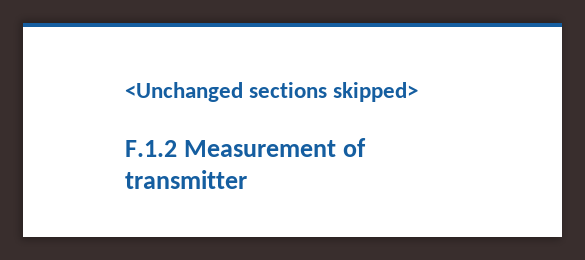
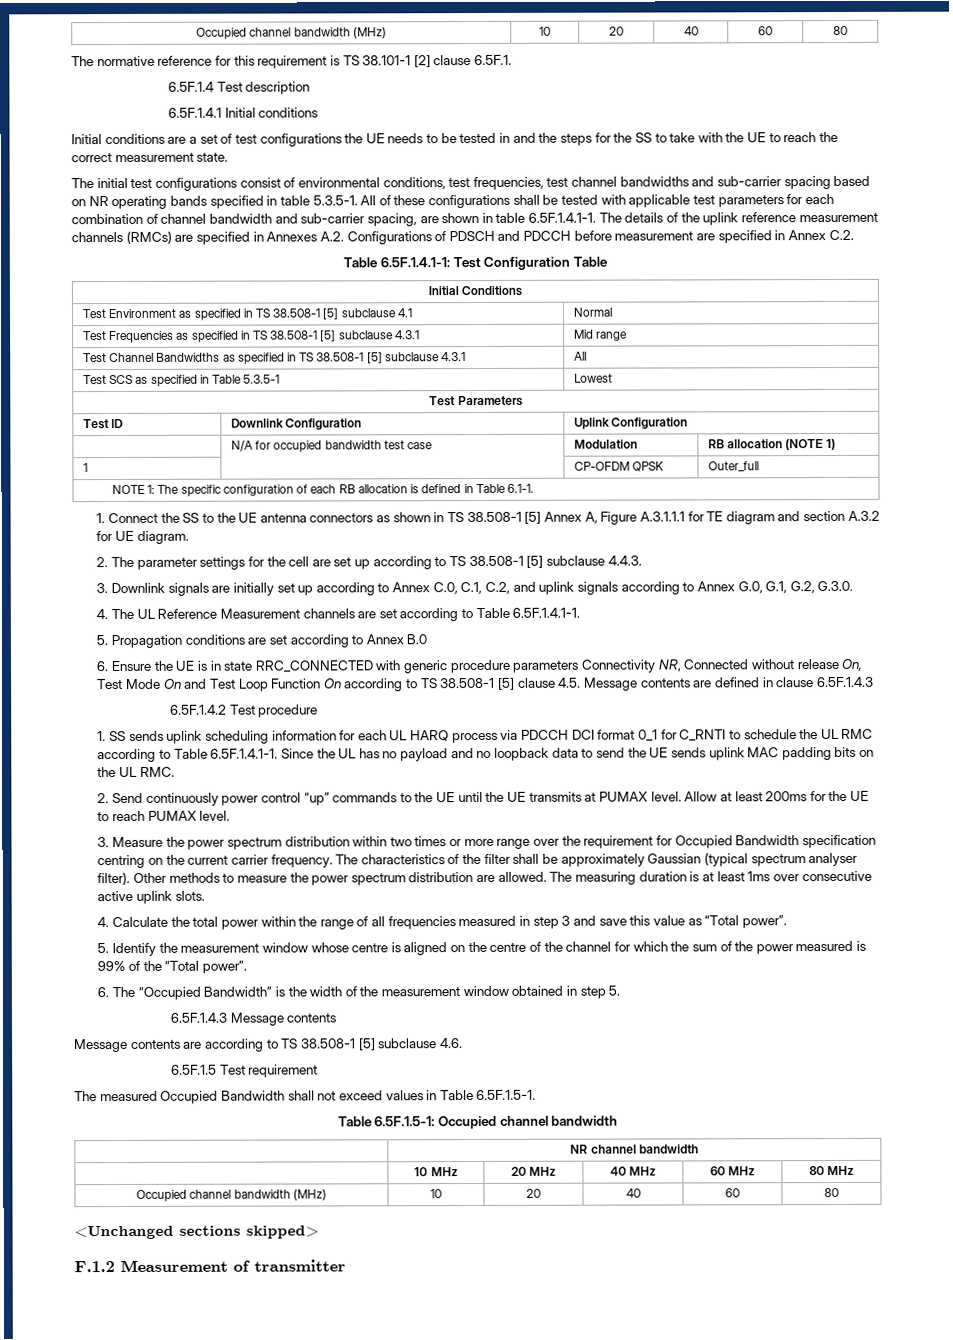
(125, 92) none -> [196,27,387,40] [539,26,551,36] [609,26,624,36] [683,26,699,36] [758,26,773,36] [833,25,848,36] [71,54,513,69] [168,81,311,95] [168,107,319,118] [71,131,839,147] [71,152,229,163] [71,175,871,191] [71,194,834,210] [71,212,878,227] [71,229,854,245] [343,256,608,270] [427,285,523,297] [81,308,413,321] [572,307,613,317] [82,330,420,344] [573,329,629,341] [82,352,467,365] [573,351,587,361] [82,374,281,387] [573,373,613,383] [429,395,523,407] [82,418,124,430] [230,418,363,431] [573,417,689,430] [230,440,433,453] [573,439,638,449] [707,438,836,451] [82,463,88,473] [573,461,665,472] [707,461,759,472] [111,483,535,497] [96,510,880,525] [96,530,189,544] [96,555,642,570] [96,580,854,596] [96,607,581,622] [96,634,428,649] [96,658,864,674] [97,676,874,692] [170,704,319,718] [97,728,874,744] [97,746,875,763] [97,766,175,778] [97,790,870,806] [97,810,231,822] [97,834,876,850] [97,852,859,869] [97,870,872,886] [97,890,205,904] [97,915,787,930] [97,940,867,957] [97,960,247,974] [97,985,621,1000] [170,1012,337,1026] [74,1038,463,1053] [171,1064,319,1078] [74,1089,537,1104] [337,1115,619,1130] [570,1144,699,1154] [414,1167,458,1177] [510,1166,557,1176] [609,1166,657,1176] [709,1166,756,1176] [808,1165,855,1176] [136,1189,327,1202] [430,1189,442,1199] [526,1188,541,1198] [625,1188,641,1198] [725,1188,740,1198] [824,1187,839,1198] Occupied channel bandwidth (MHz) | 10 | 20 | 40 | 60 | 80 // The normative reference for this requirement is TS 38.101-1 [2] clause 6.5F.1. // 6.5F.1.4 Test description // 6.5F.1.4.1 Initial conditions // Initial conditions are a set of test configurations the UE needs to be tested in and the steps for the SS to take with the UE to reach the correct measurement state. // The initial test configurations consist of environmental conditions, test frequencies, test channel bandwidths and sub-carrier spacing based on NR operating bands specified in table 5.3.5-1. All of these configurations shall be tested with applicable test parameters for each combination of channel bandwidth and sub-carrier spacing, are shown in table 6.5F.1.4.1-1. The details of the uplink reference measurement channels (RMCs) are specified in Annexes A.2. Configurations of PDSCH and PDCCH before measurement are specified in Annex C.2. // Table 6.5F.1.4.1-1: Test Configuration Table // Initial Conditions // Test Environment as specified in TS 38.508-1 [5] subclause 4.1 | Normal // Test Frequencies as specified in TS 38.508-1 [5] subclause 4.3.1 | Mid range // Test Channel Bandwidths as specified in TS 38.508-1 [5] subclause 4.3.1 | All // Test SCS as specified in Table 5.3.5-1 | Lowest // Test Parameters // Test ID | Downlink Configuration | Uplink Configuration // | N/A for occupied bandwidth test case | Modulation | RB allocation (NOTE 1) // 1 | | CP-OFDM QPSK | Outer_full // NOTE 1: The specific configuration of each RB allocation is defined in Table 6.1-1. // 1. Connect the SS to the UE antenna connectors as shown in TS 38.508-1 [5] Annex A, Figure A.3.1.1.1 for TE diagram and section A.3.2 for UE diagram. // 2. The parameter settings for the cell are set up according to TS 38.508-1 [5] subclause 4.4.3. // 3. Downlink signals are initially set up according to Annex C.0, C.1, C.2, and uplink signals according to Annex G.0, G.1, G.2, G.3.0. // 4. The UL Reference Measurement channels are set according to Table 6.5F.1.4.1-1. // 5. Propagation conditions are set according to Annex B.0 // 6. Ensure the UE is in state RRC_CONNECTED with generic procedure parameters Connectivity NR, Connected without release On, Test Mode On and Test Loop Function On according to TS 38.508-1 [5] clause 4.5. Message contents are defined in clause 6.5F.1.4.3 // 6.5F.1.4.2 Test procedure // 1. SS sends uplink scheduling information for each UL HARQ process via PDCCH DCI format 0_1 for C_RNTI to schedule the UL RMC according to Table 6.5F.1.4.1-1. Since the UL has no payload and no loopback data to send the UE sends uplink MAC padding bits on the UL RMC. // 2. Send continuously power control “up” commands to the UE until the UE transmits at PUMAX level. Allow at least 200ms for the UE to reach PUMAX level. // 3. Measure the power spectrum distribution within two times or more range over the requirement for Occupied Bandwidth specification centring on the current carrier frequency. The characteristics of the filter shall be approximately Gaussian (typical spectrum analyser filter). Other methods to measure the power spectrum distribution are allowed. The measuring duration is at least 1ms over consecutive active uplink slots. // 4. Calculate the total power within the range of all frequencies measured in step 3 and save this value as “Total power”. // 5. Identify the measurement window whose centre is aligned on the centre of the channel for which the sum of the power measured is 99% of the “Total power”. // 6. The “Occupied Bandwidth” is the width of the measurement window obtained in step 5. // 6.5F.1.4.3 Message contents // Message contents are according to TS 38.508-1 [5] subclause 4.6. // 6.5F.1.5 Test requirement // The measured Occupied Bandwidth shall not exceed values in Table 6.5F.1.5-1. // Table 6.5F.1.5-1: Occupied channel bandwidth // | NR channel bandwidth // | 10 MHz | 20 MHz | 40 MHz | 60 MHz | 80 MHz // Occupied channel bandwidth (MHz) | 10 | 20 | 40 | 60 | 80 //

